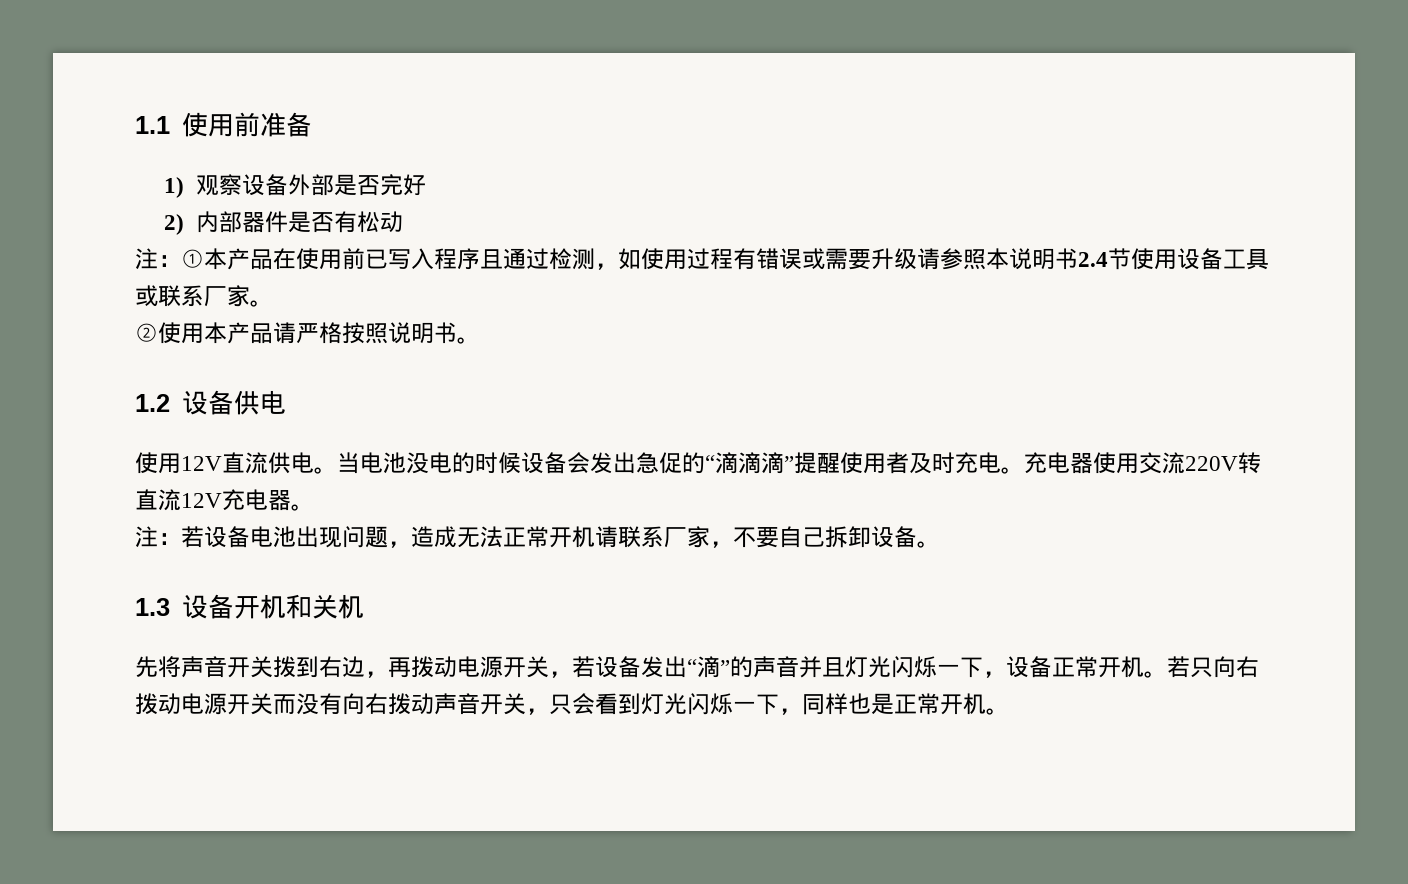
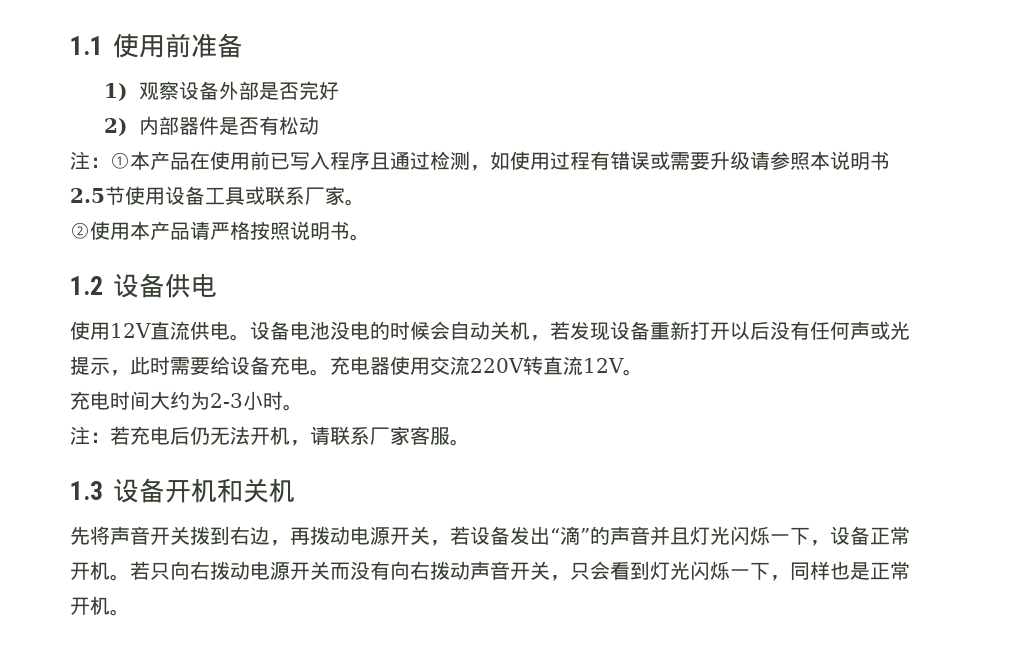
[1078,252,1108,267] 2.4 -> [70,188,105,203] 2.5
[337,452,360,474] 当 -> [250,321,290,340] 设备
[521,452,955,474] 设备会发出急促的“滴滴滴”提醒使用者及时 -> [430,321,910,341] [70,356,270,376] 会自动关机，若发现设备重新打开以后没有任何声或光提示，此时需要给设备
[222,489,314,511] [135,526,917,548] 充电器。 // 注：若设备电池出现问题，造成无法正常开机请联系厂家，不要自己拆卸设备 -> [623,369,643,376] [70,391,303,411] [70,426,450,446] 。 // 充电时间大约为2-3小时。 // 注：若充电后仍无法开机，请联系厂家客服

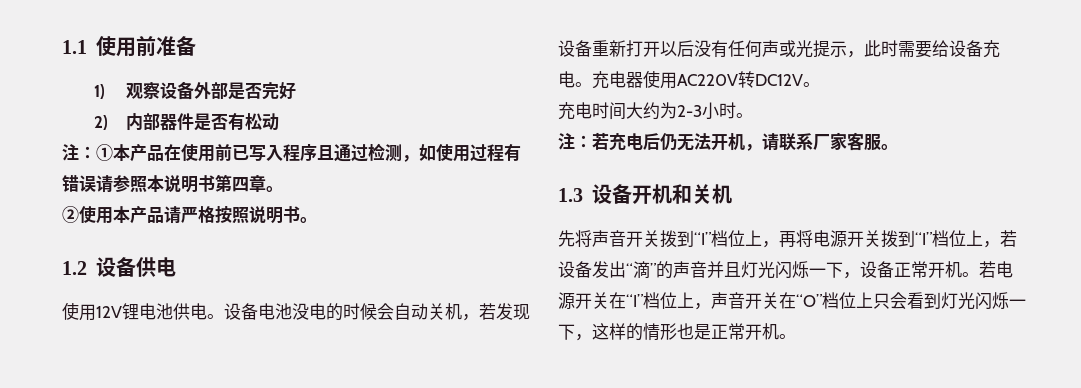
[650,151,750,170] 或需要升级 -> (96, 183) none
[70,186,345,205] 2.5节使用设备工具或联系厂家 -> [215,174,266,192] 第四章
[150,321,190,340] 直流 -> [122,303,173,320] 锂电池
[430,356,624,375] 交流220V转直流12V -> [677,71,803,88] AC220V转DC12V
[230,526,430,546] 右边，再拨动电源开关 -> [694,230,983,248] “I”档位上，再将电源开关拨到“I”档位上
[150,561,570,581] 只向右拨动电源开关而没有向右拨动声音开关， -> [996,261,1013,278] [558,292,873,310] 电源开关在“I”档位上，声音开关在“O”档位上
[790,561,830,580] 同样 -> [592,323,677,341] 这样的情形

